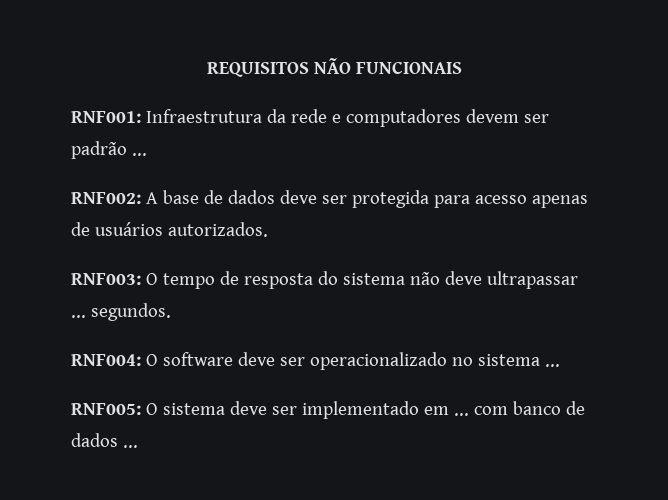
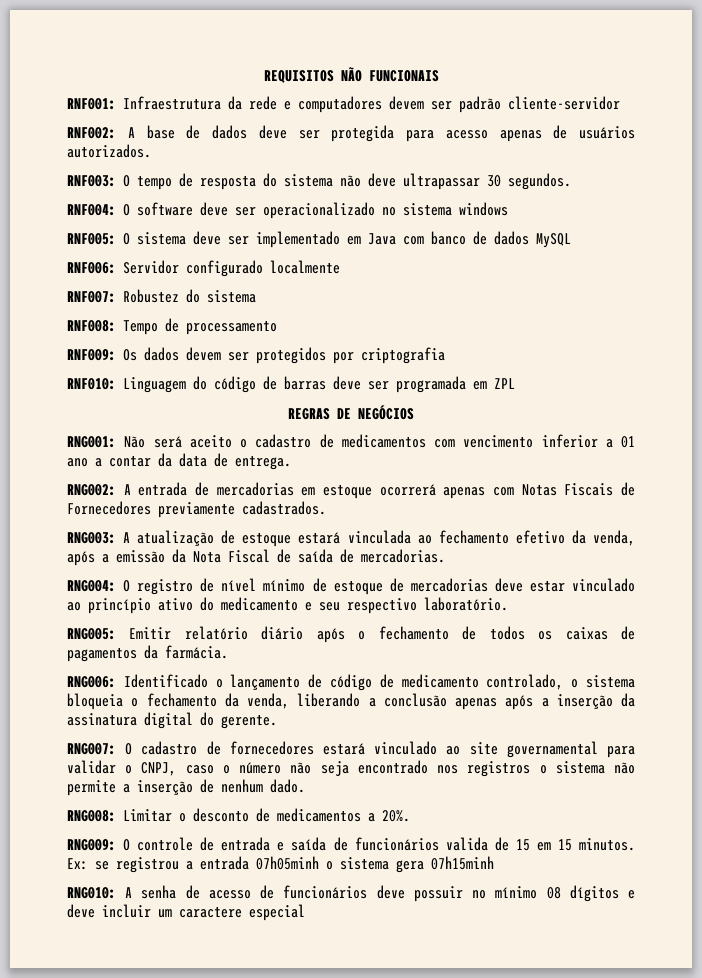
[131,153,147,156] ... -> [508,96,620,110] cliente-servidor
[71,315,86,318] ... -> [487,175,501,187] 30
[544,364,560,367] ... -> [459,202,508,216] windows
[453,413,469,416] ... -> [368,233,396,245] Java
[122,445,138,448] ... -> [536,233,571,248] [67,260,340,277] [67,289,256,303] [67,318,277,335] [67,347,445,364] [67,376,515,393] [288,405,414,420] [67,434,635,448] [67,453,291,470] [67,482,636,499] [67,501,326,518] [67,530,635,547] [67,549,445,566] [67,578,635,595] [67,597,508,614] [67,626,635,643] [67,645,228,662] [67,674,636,691] [67,693,635,710] [67,712,277,729] [67,741,635,758] [67,760,635,777] [67,779,305,796] [67,808,410,822] [67,837,635,851] [67,856,494,873] [67,885,635,902] [67,904,305,921] MySQL // RNF006: Servidor configurado localmente // RNF007: Robustez do sistema // RNF008: Tempo de processamento // RNF009: Os dados devem ser protegidos por criptografia // RNF010: Linguagem do código de barras deve ser programada em ZPL // REGRAS DE NEGÓCIOS // RNG001: Não será aceito o cadastro de medicamentos com vencimento inferior a 01 ano a contar da data de entrega. // RNG002: A entrada de mercadorias em estoque ocorrerá apenas com Notas Fiscais de Fornecedores previamente cadastrados. // RNG003: A atualização de estoque estará vinculada ao fechamento efetivo da venda, após a emissão da Nota Fiscal de saída de mercadorias. // RNG004: O registro de nível mínimo de estoque de mercadorias deve estar vinculado ao princípio ativo do medicamento e seu respectivo laboratório. // RNG005: Emitir relatório diário após o fechamento de todos os caixas de pagamentos da farmácia. // RNG006: Identificado o lançamento de código de medicamento controlado, o sistema bloqueia o fechamento da venda, liberando a conclusão apenas após a inserção da assinatura digital do gerente. // RNG007: O cadastro de fornecedores estará vinculado ao site governamental para validar o CNPJ, caso o número não seja encontrado nos registros o sistema não permite a inserção de nenhum dado. // RNG008: Limitar o desconto de medicamentos a 20%. // RNG009: O controle de entrada e saída de funcionários valida de 15 em 15 minutos. Ex: se registrou a entrada 07h05minh o sistema gera 07h15minh // RNG010: A senha de acesso de funcionários deve possuir no mínimo 08 dígitos e deve incluir um caractere especial

